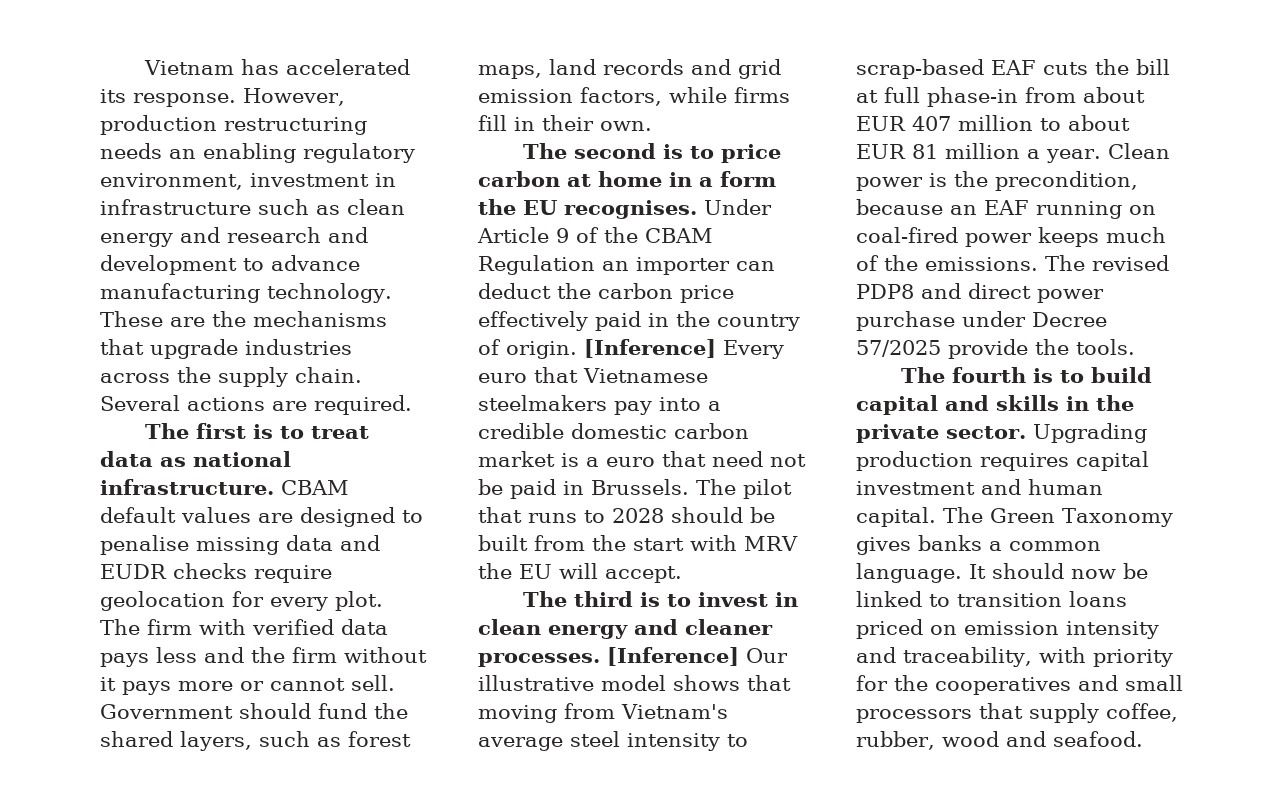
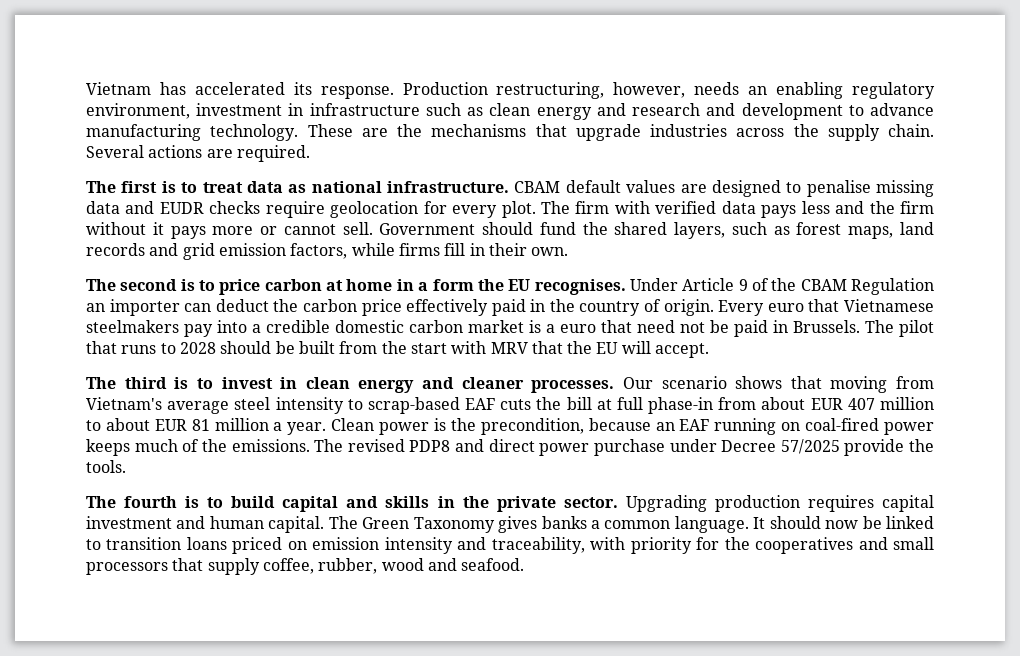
[243,88,345,106] [100,115,367,135] However, production restructuring -> [402,82,686,99] Production restructuring, however,
[584,339,716,358] [Inference] -> (714, 307) none
(798, 543) none -> [531,341,563,354] that
[607,647,788,666] [478,675,666,691] [Inference] Our illustrative model -> [622,376,727,389] Our scenario

